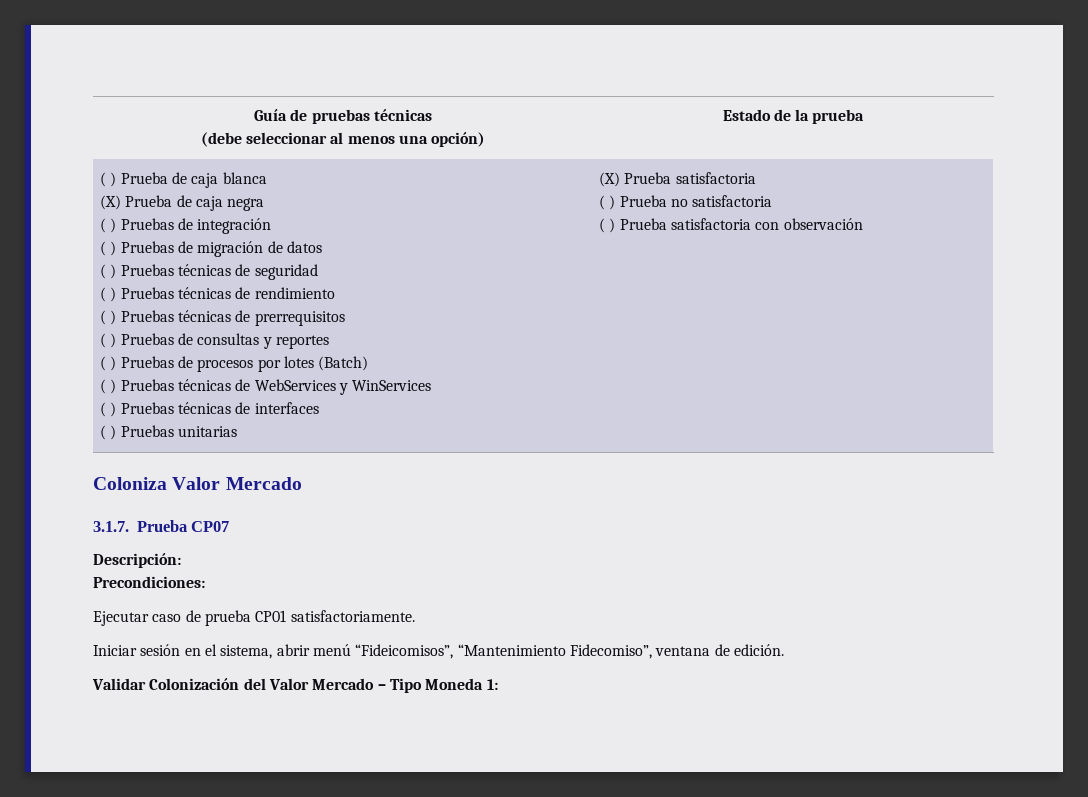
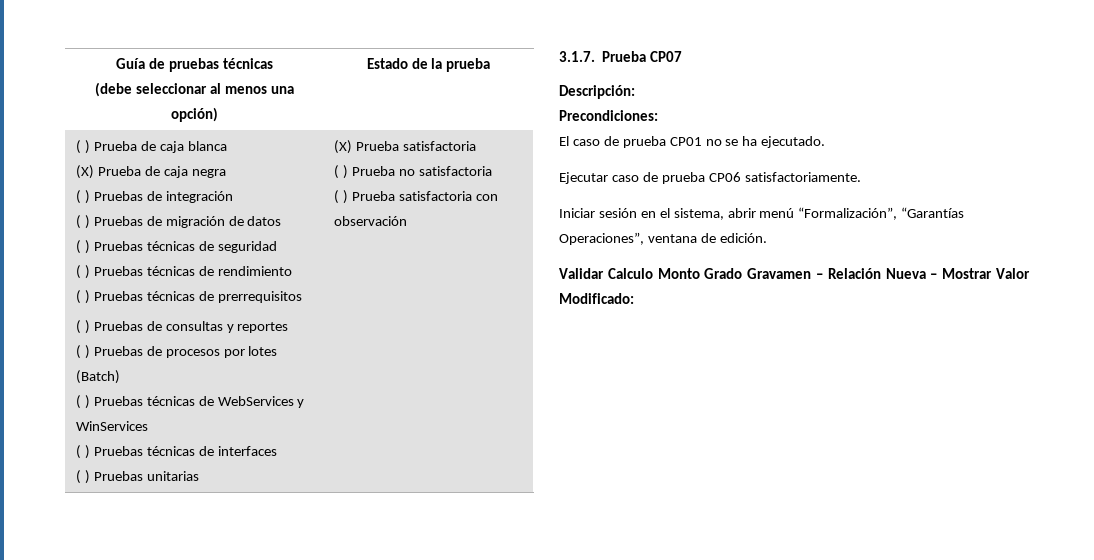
[93,477,302,490] // Coloniza Valor Mercado -> (407, 221) none
(205, 582) none -> [559,136,826,148] // El caso de prueba CP01 no se ha ejecutado.
[255,610,287,622] CP01 -> [708,172,741,182] CP06
[355,644,652,659] “Fideicomisos”, “Mantenimiento Fidecomiso”, -> [798,207,965,220] [559,232,644,245] “Formalización”, “Garantías Operaciones”,
[149,678,498,693] Colonización del Valor Mercado – Tipo Moneda 1: -> [607,268,1030,279] [559,293,634,304] Calculo Monto Grado Gravamen – Relación Nueva – Mostrar Valor Modificado:

